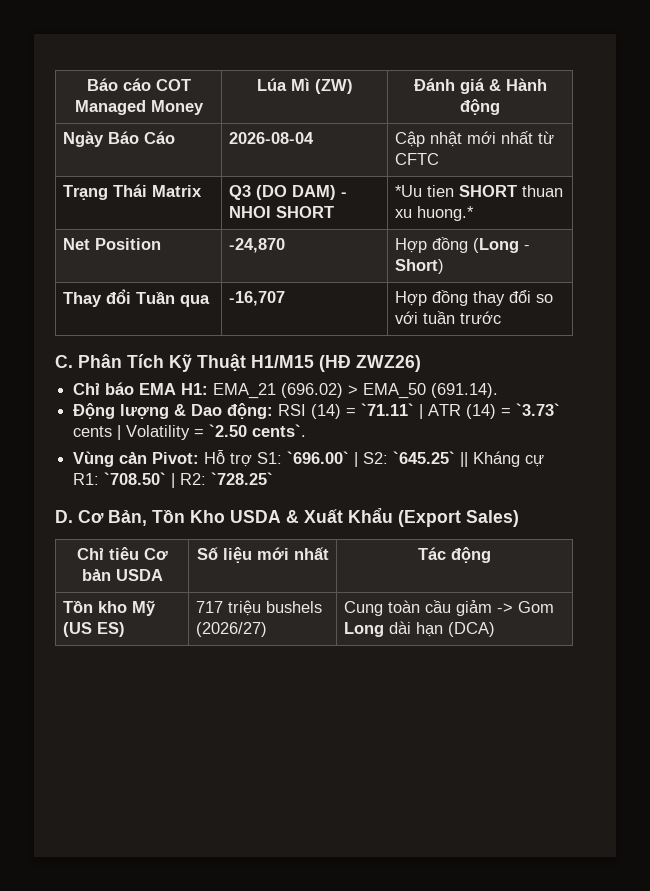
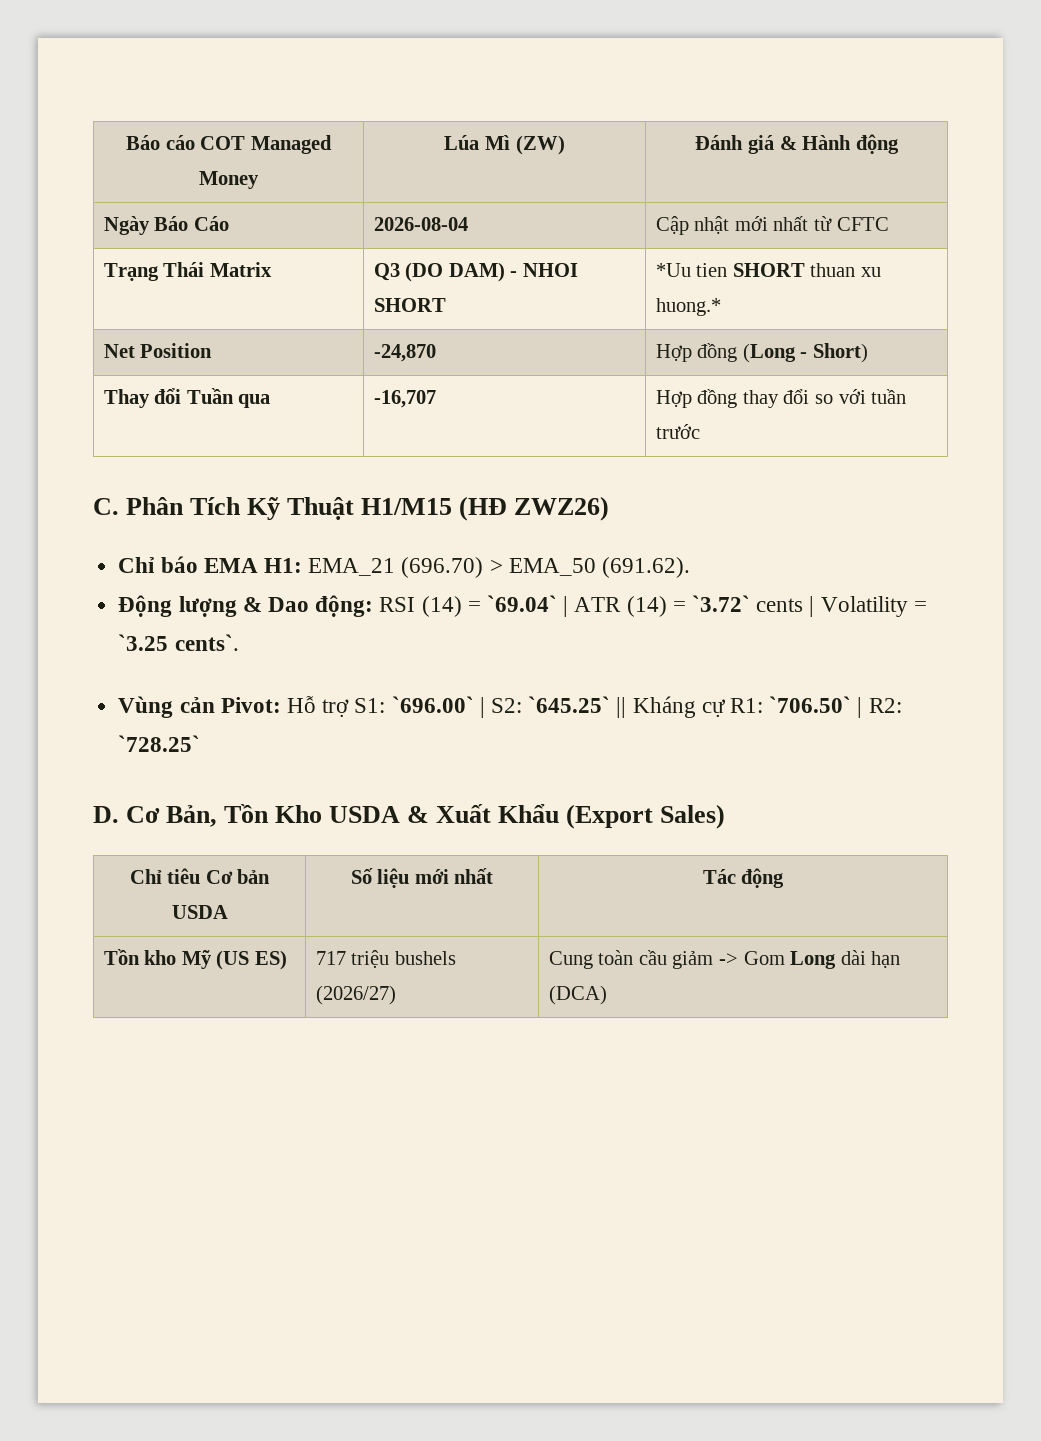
[281,383,344,398] (696.02) -> [401,557,484,578] (696.70)
[431,383,499,398] (691.14). -> [601,557,690,578] (691.62).
[361,403,415,416] `71.11` -> [486,595,557,612] `69.04`
[516,403,561,416] `3.73` -> [692,595,751,612] `3.72`
[209,424,248,437] `2.50 -> [118,634,169,651] `3.25
[104,472,167,485] `708.50` -> [769,696,852,713] `706.50`

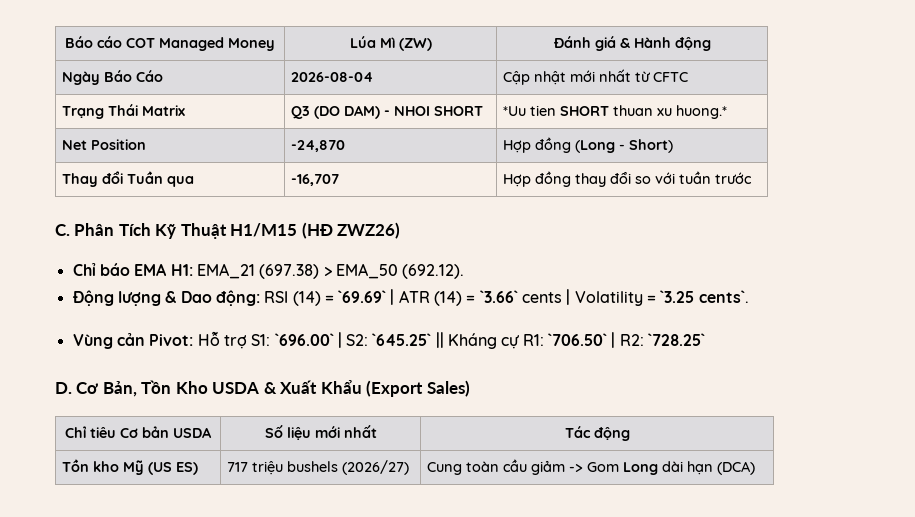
[401,557,484,578] (696.70) -> [259,264,320,279] (697.38)
[601,557,690,578] (691.62). -> [402,264,465,279] (692.12).
[486,595,557,612] `69.04` -> [338,290,387,303] `69.69`
[692,595,751,612] `3.72` -> [479,290,518,303] `3.66`

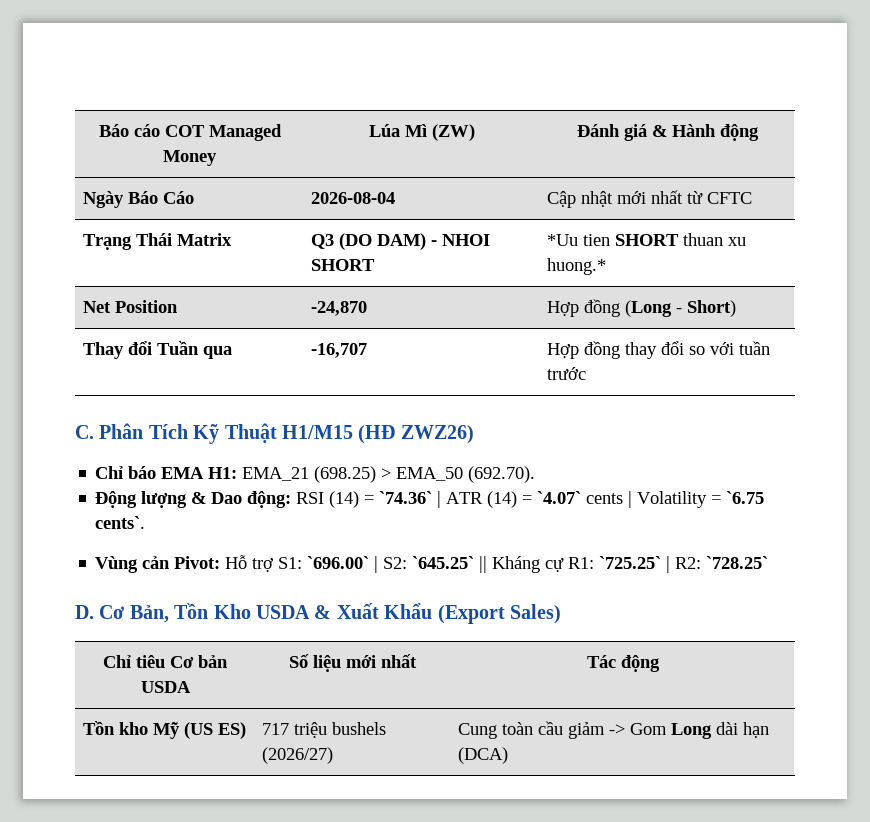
[259,264,320,279] (697.38) -> [314,466,377,483] (698.25)
[402,264,465,279] (692.12). -> [468,466,536,483] (692.70).
[338,290,387,303] `69.69` -> [379,491,433,504] `74.36`
[479,290,518,303] `3.66` -> [537,491,582,504] `4.07`
[660,290,695,303] `3.25 -> [726,491,765,504] `6.75
[548,333,608,346] `706.50` -> [599,556,662,569] `725.25`

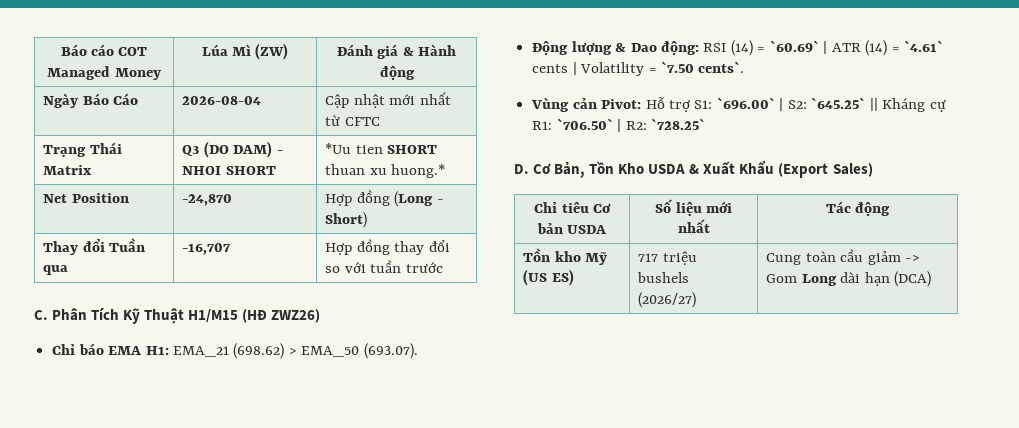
[314,466,377,483] (698.25) -> [233,343,285,359] (698.62)
[468,466,536,483] (692.70). -> [363,343,418,359] (693.07).
[379,491,433,504] `74.36` -> [769,40,819,52] `60.69`
[537,491,582,504] `4.07` -> [904,40,944,52] `4.61`
[726,491,765,504] `6.75 -> [660,61,694,73] `7.50
[599,556,662,569] `725.25` -> [556,118,613,130] `706.50`

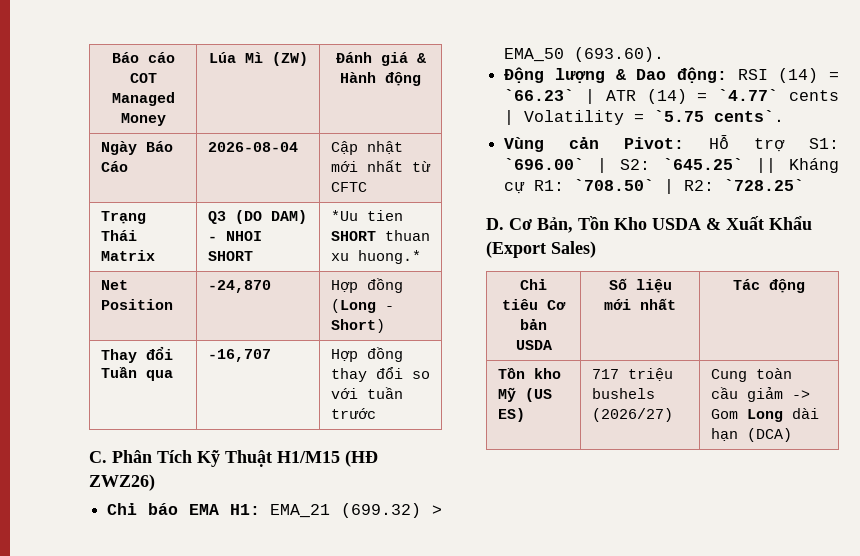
[233,343,285,359] (698.62) -> [341,503,422,518] (699.32)
[363,343,418,359] (693.07). -> [574,47,665,62] (693.60).
[769,40,819,52] `60.69` -> [504,89,575,101] `66.23`
[904,40,944,52] `4.61` -> [718,89,779,101] `4.77`
[660,61,694,73] `7.50 -> [654,110,705,122] `5.75
[556,118,613,130] `706.50` -> [574,179,655,191] `708.50`

